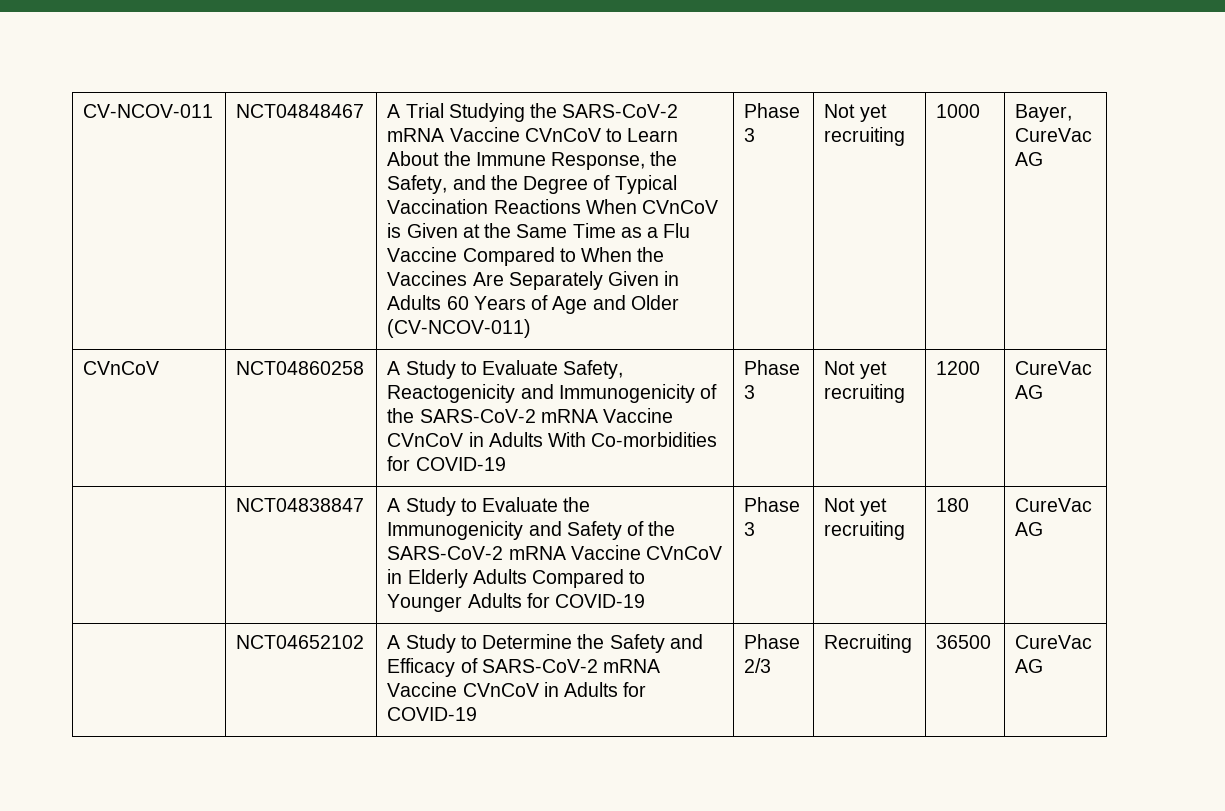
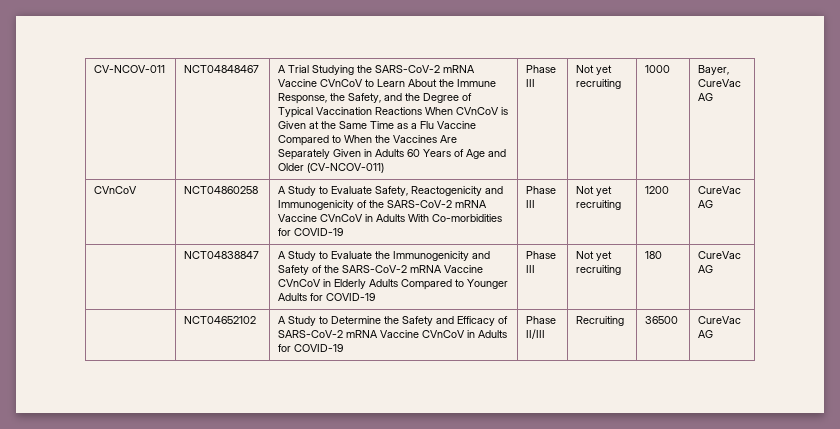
[744,128,756,142] 3 -> [526,79,536,87] III
[744,385,756,399] 3 -> [526,200,536,208] III
[744,522,756,536] 3 -> [526,265,536,273] III
[744,658,772,673] 2/3 -> [526,329,546,339] II/III

